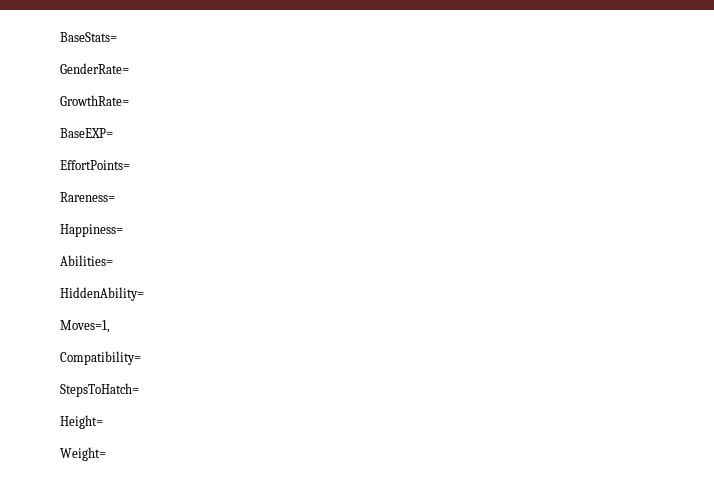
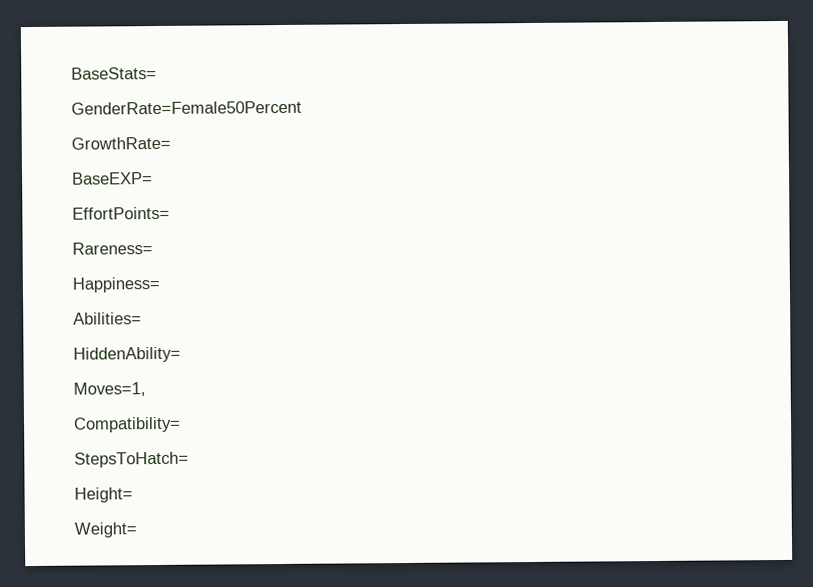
[60,63,129,74] GenderRate= -> [71,100,302,115] GenderRate=Female50Percent

